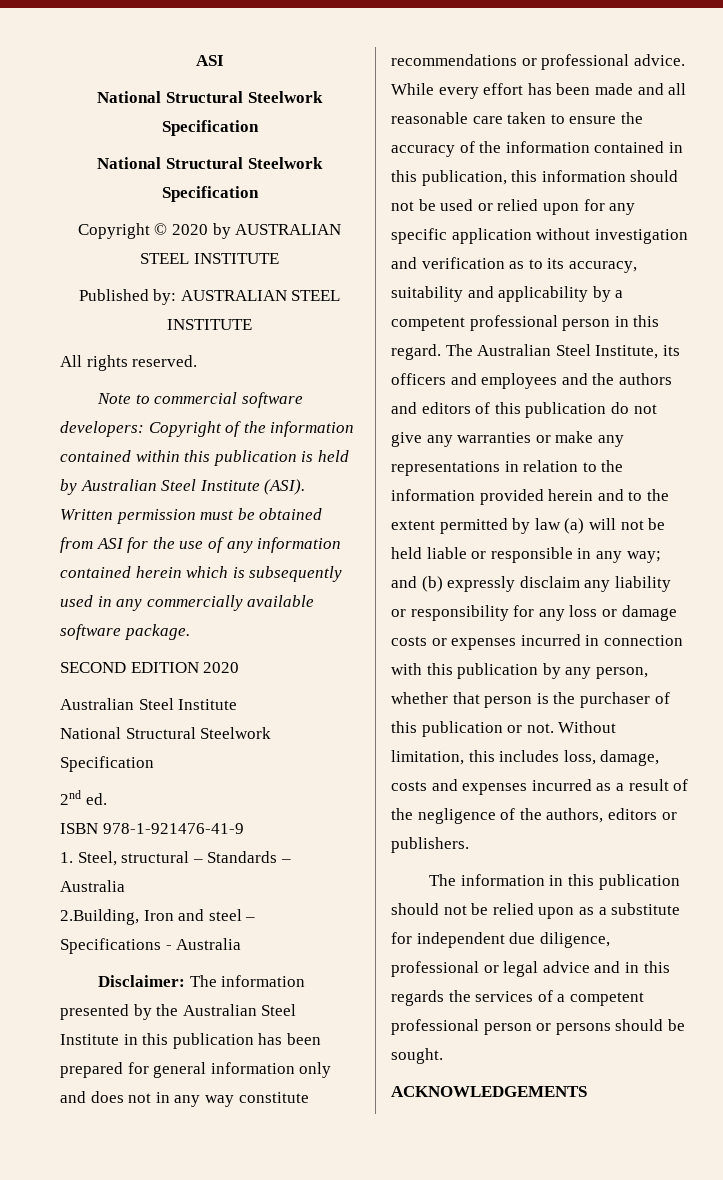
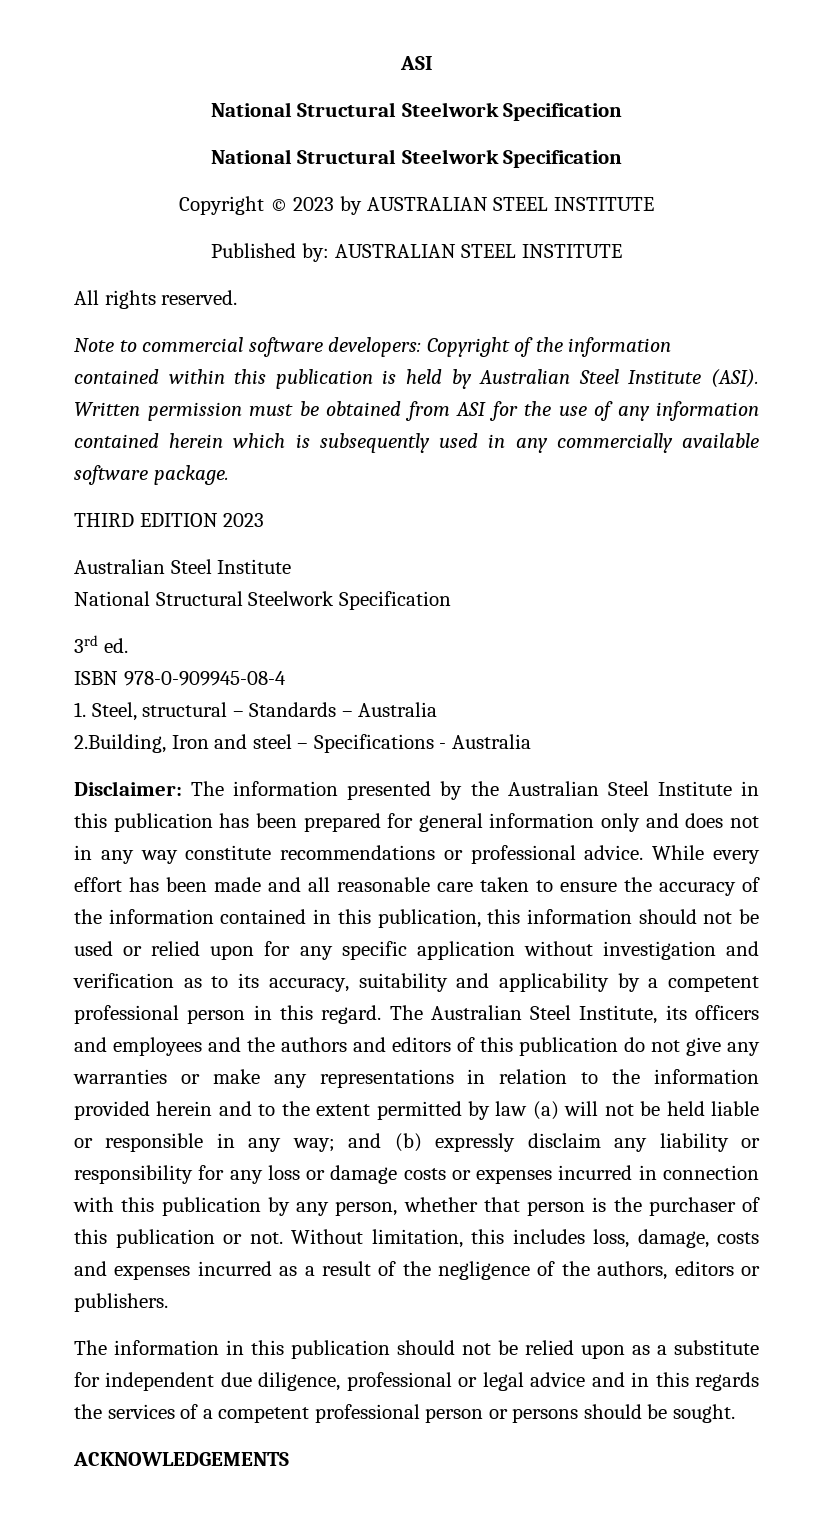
[172,224,208,235] 2020 -> [293,197,335,211] 2023
[60,662,240,673] SECOND EDITION 2020 -> [74,513,265,527] THIRD EDITION 2023
[60,790,81,805] 2nd -> [74,635,98,653] 3rd
[102,823,244,834] 978-1-921476-41-9 -> [123,671,286,686] 978-0-909945-08-4

